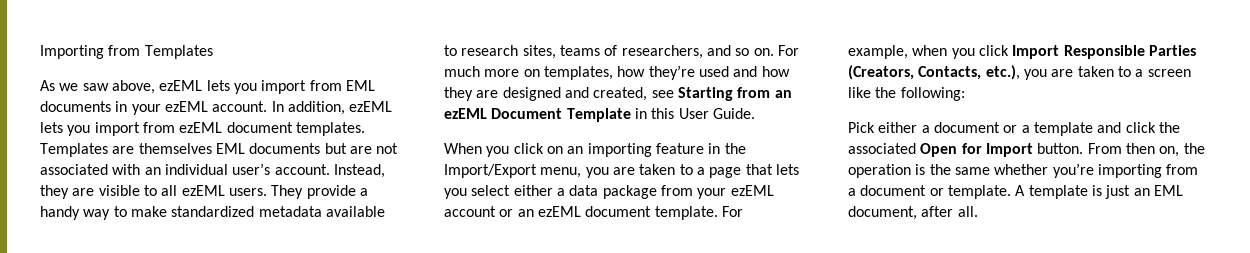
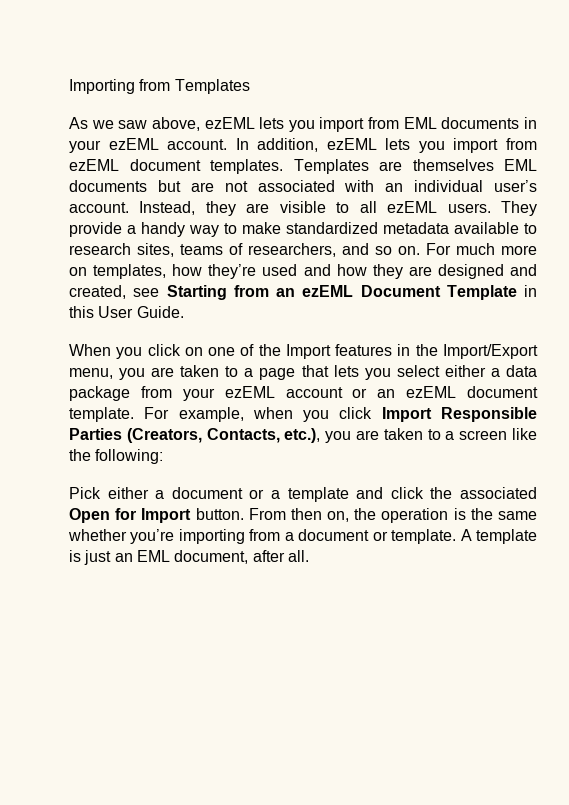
[567,143,704,157] an importing feature -> [208,344,393,359] one of the Import features

